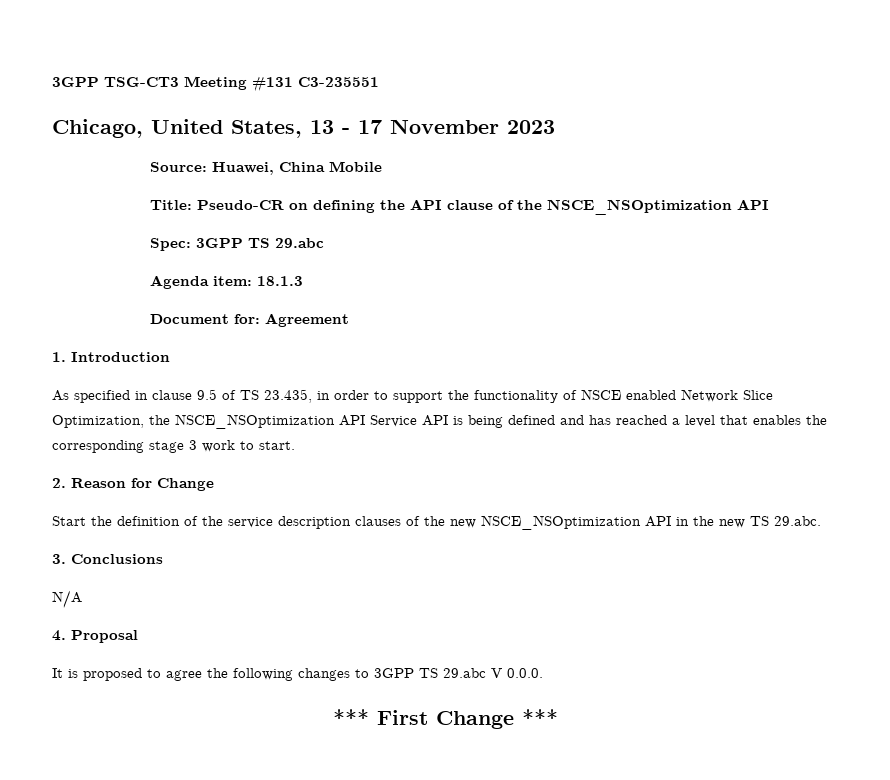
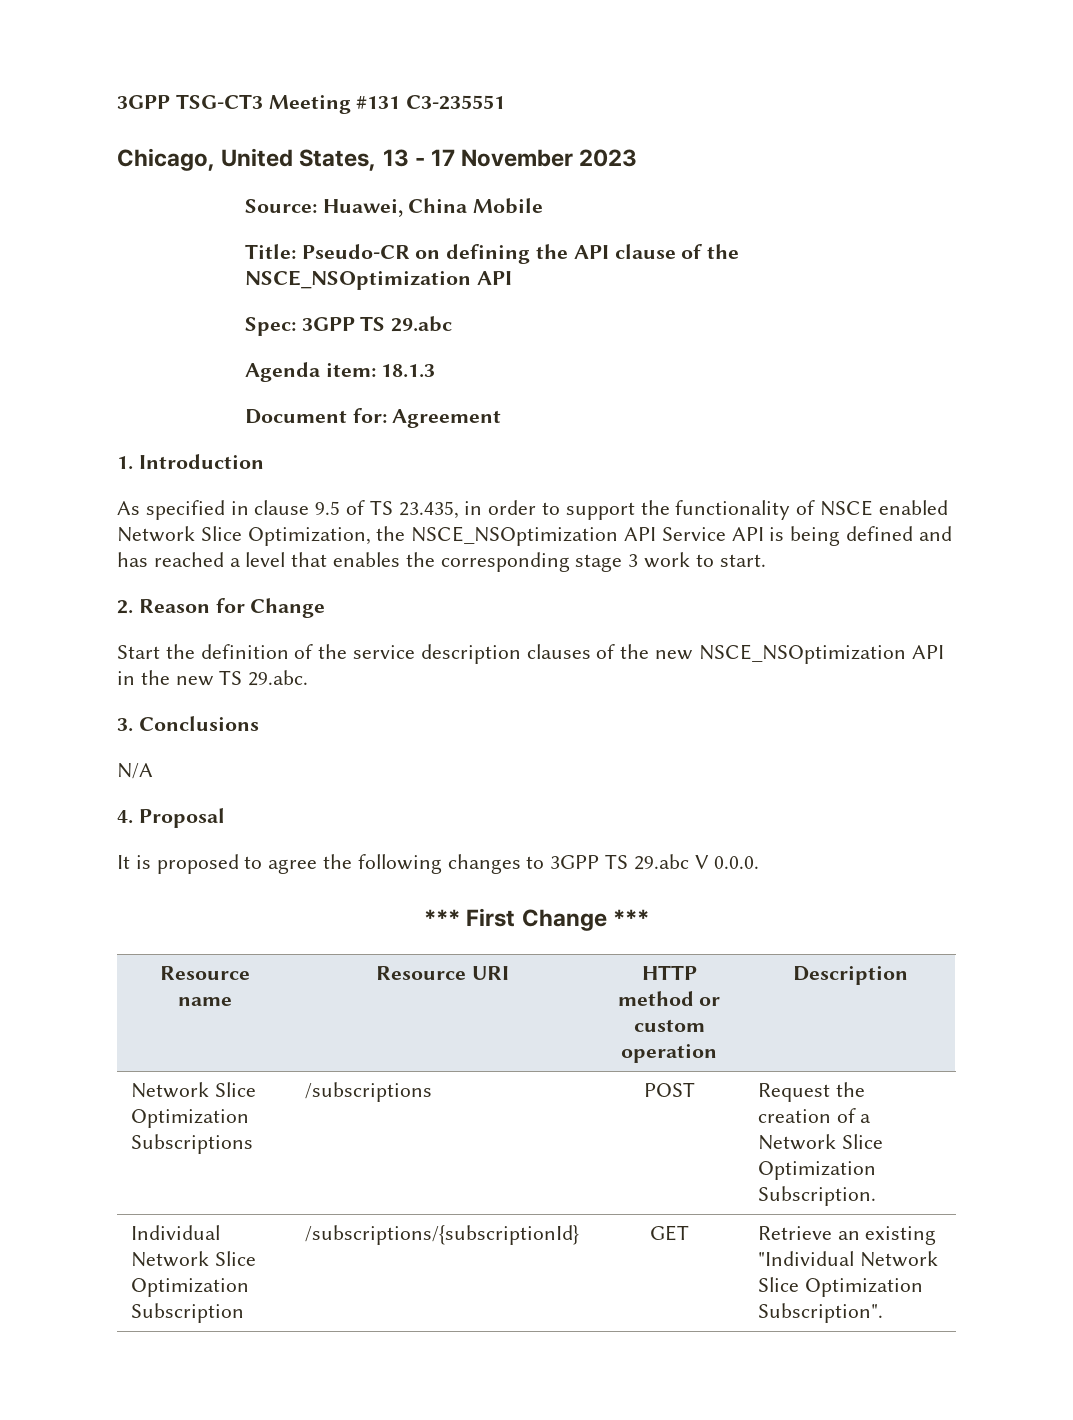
(558, 717) none -> [159,966,250,980] [177,997,232,1006] [376,966,509,980] [641,965,697,980] [617,991,721,1006] [633,1019,705,1032] [621,1044,717,1063] [792,966,908,985] [130,1082,256,1098] [130,1109,249,1128] [130,1134,253,1154] [304,1082,432,1102] [643,1082,695,1097] [757,1082,865,1102] [757,1108,872,1123] [757,1134,883,1150] [757,1161,876,1180] [757,1186,876,1206] [130,1225,220,1240] [130,1251,256,1267] [130,1278,249,1297] [130,1303,244,1323] [304,1225,579,1245] [649,1225,689,1241] [757,1226,937,1245] [757,1251,938,1267] [757,1277,923,1297] [757,1303,883,1323] // Resource name | Resource URI | HTTP method or custom operation | Description // Network Slice Optimization Subscriptions | /subscriptions | POST | Request the creation of a Network Slice Optimization Subscription. // Individual Network Slice Optimization Subscription | /subscriptions/{subscriptionId} | GET | Retrieve an existing "Individual Network Slice Optimization Subscription".

